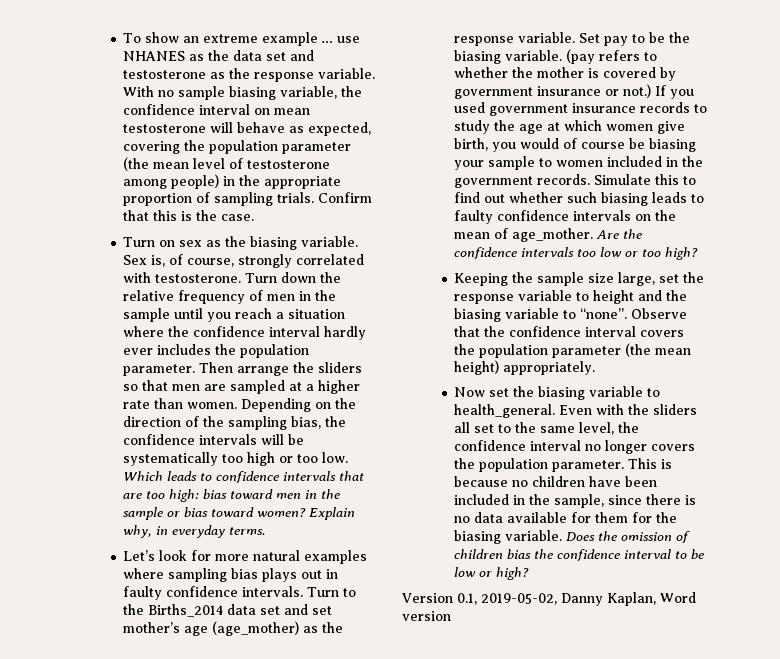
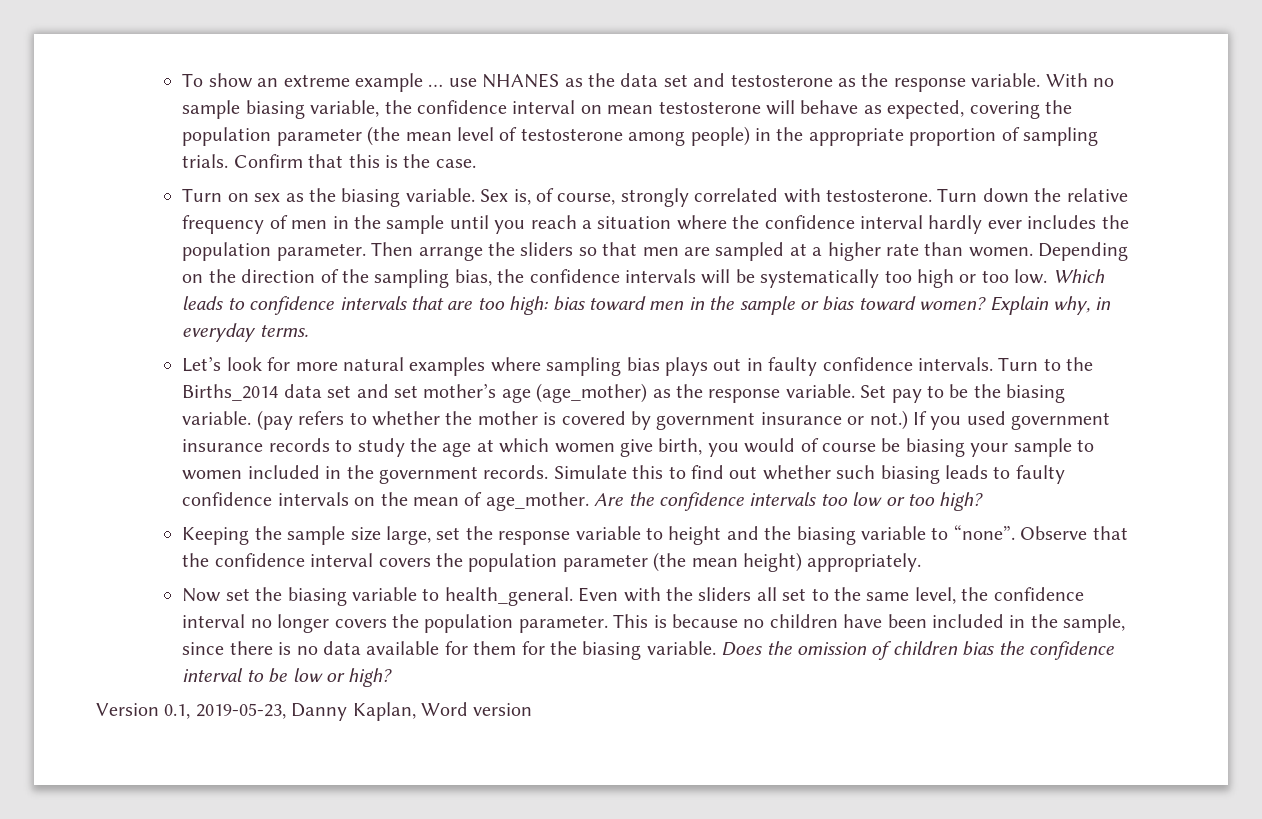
[481,593,557,605] 2019-05-02, -> [195,703,286,719] 2019-05-23,

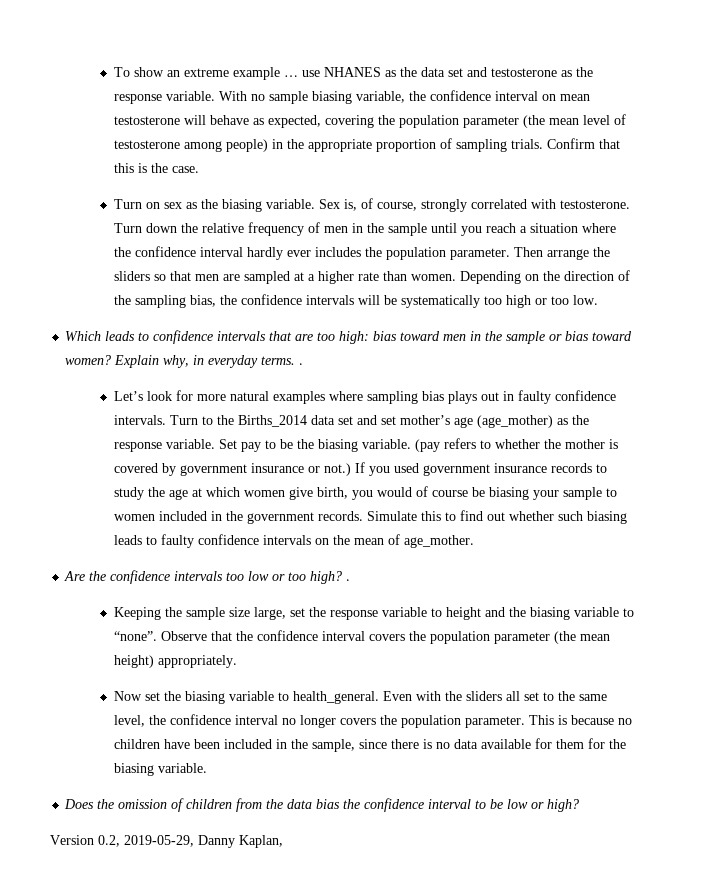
(1048, 276) none -> (598, 300) //
(308, 331) none -> [299,363,304,365] .
(589, 501) none -> (474, 541) //
(984, 501) none -> [346,579,351,581] .
(716, 648) none -> (207, 768) //
(958, 648) none -> [236,798,313,812] from the data
[164,702,533,721] 0.1, 2019-05-23, Danny Kaplan, Word version -> [98,835,283,848] 0.2, 2019-05-29, Danny Kaplan,

